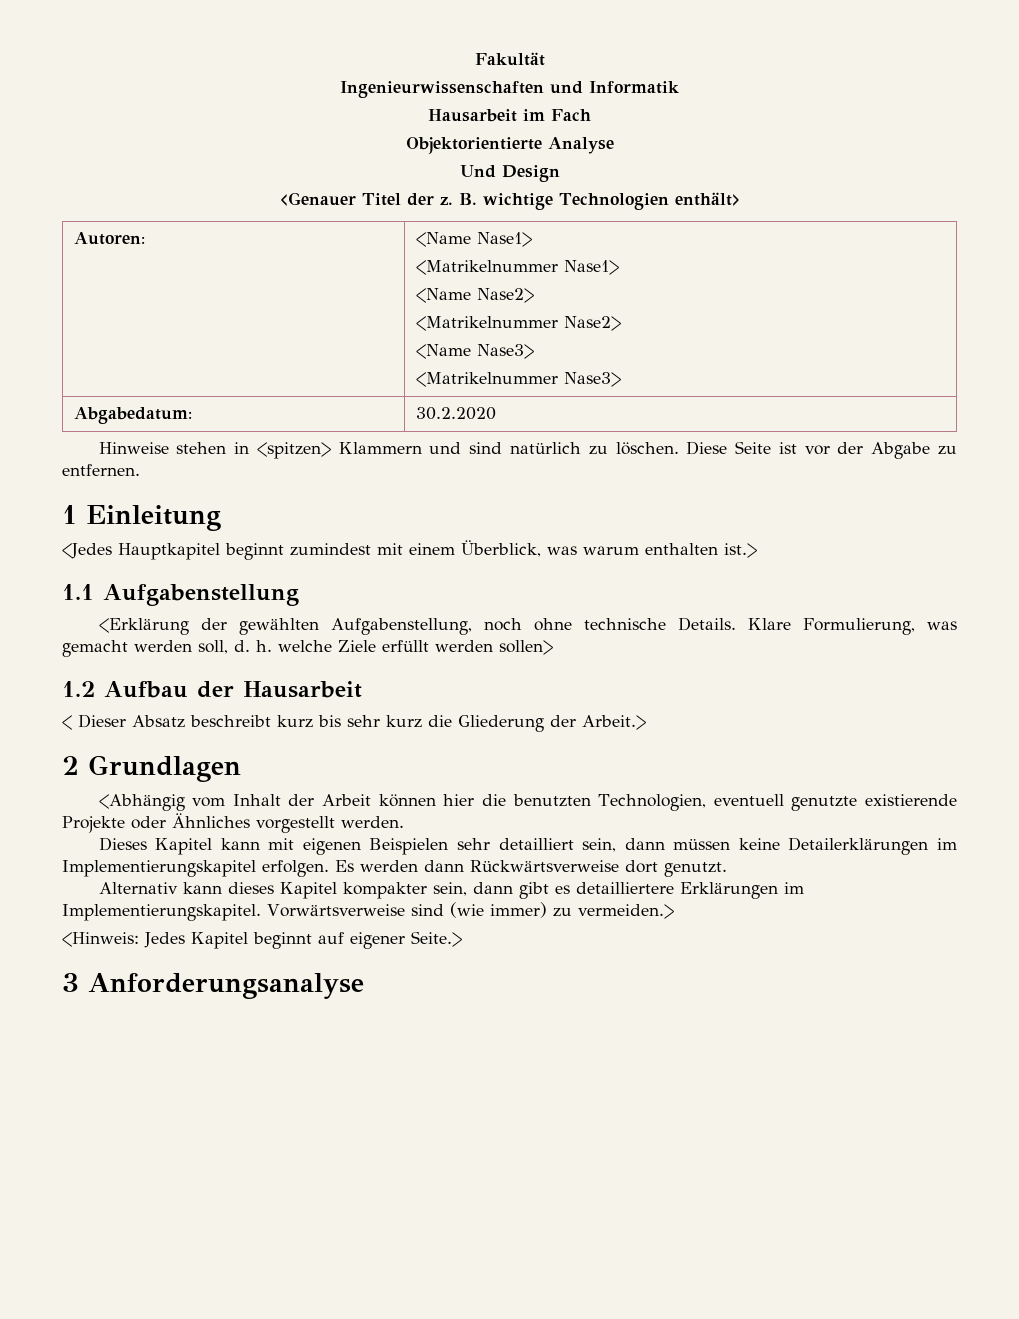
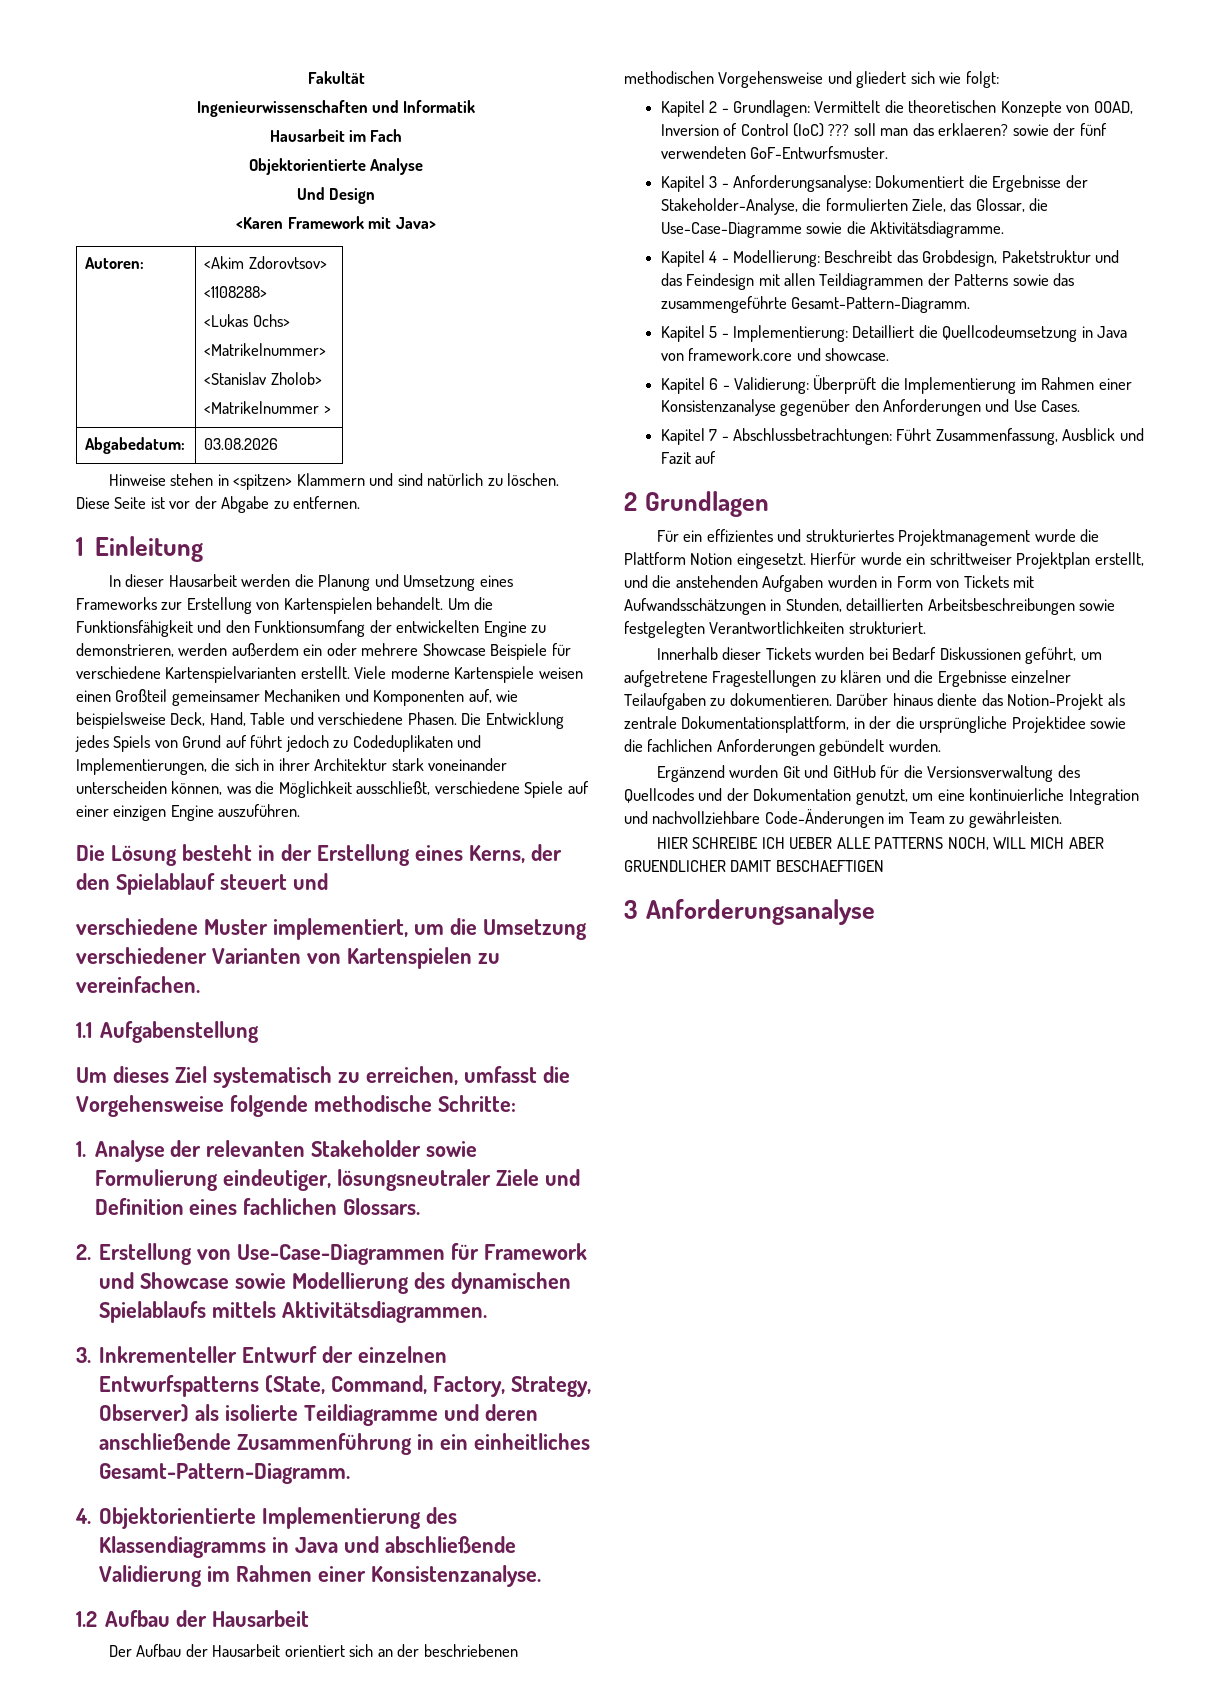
[278,192,741,210] [74,232,146,245] [416,232,533,247] [416,260,620,275] [416,288,535,303] [416,316,622,331] [416,344,535,359] [416,372,622,387] <Genauer Titel der z. B. wichtige Technologien enthält> // Autoren: | <Name Nase1> // <Matrikelnummer Nase1> // <Name Nase2> // <Matrikelnummer Nase2> // <Name Nase3> // <Matrikelnummer Nase3> -> [236,216,436,229] [85,257,145,269] [204,256,327,269] [204,286,268,298] [204,314,290,327] [204,343,327,356] [204,372,322,385] [204,401,331,414] <Karen Framework mit Java> // Autoren: | <Akim Zdorovtsov> // <1108288> // <Lukas Ochs> // <Matrikelnummer> // <Stanislav Zholob> // <Matrikelnummer >
[416,407,497,420] 30.2.2020 -> [204,438,279,450] 03.08.2026
[62,540,757,560] [62,584,299,606] [98,617,957,635] [62,640,553,657] [62,681,362,698] [62,714,646,732] [62,755,241,782] [98,794,958,811] [62,813,404,833] [98,837,958,855] [62,860,727,877] [98,882,804,899] [62,902,674,921] [62,931,462,949] <Jedes Hauptkapitel beginnt zumindest mit einem Überblick, was warum enthalten ist.> // 1.1 Aufgabenstellung // <Erklärung der gewählten Aufgabenstellung, noch ohne technische Details. Klare Formulierung, was gemacht werden soll, d. h. welche Ziele erfüllt werden sollen> // 1.2 Aufbau der Hausarbeit // < Dieser Absatz beschreibt kurz bis sehr kurz die Gliederung der Arbeit.> // 2 Grundlagen // <Abhängig vom Inhalt der Arbeit können hier die benutzten Technologien, eventuell genutzte existierende Projekte oder Ähnliches vorgestellt werden. // Dieses Kapitel kann mit eigenen Beispielen sehr detailliert sein, dann müssen keine Detailerklärungen im Implementierungskapitel erfolgen. Es werden dann Rückwärtsverweise dort genutzt. // Alternativ kann dieses Kapitel kompakter sein, dann gibt es detailliertere Erklärungen im Implementierungskapitel. Vorwärtsverweise sind (wie immer) zu vermeiden.> // <Hinweis: Jedes Kapitel beginnt auf eigener Seite.> -> [108,574,513,591] [76,597,494,614] [76,620,547,637] [76,643,571,660] [76,666,583,683] [76,689,519,706] [76,712,564,729] [75,735,482,752] [76,758,508,775] [76,781,589,798] [76,804,301,821] [76,844,562,866] [76,873,328,895] [76,918,587,940] [76,947,500,969] [76,976,200,993] [76,1021,260,1043] [76,1066,570,1088] [76,1095,516,1117] [76,1140,478,1162] [94,1169,581,1191] [94,1198,421,1215] [76,1243,588,1265] [99,1272,571,1294] [99,1301,488,1323] [76,1346,448,1363] [99,1375,591,1397] [99,1404,538,1426] [99,1433,591,1455] [99,1463,351,1484] [75,1507,458,1529] [99,1536,517,1558] [99,1565,541,1587] [76,1610,310,1627] [108,1644,518,1657] [624,71,999,88] [660,100,1133,117] [660,123,1107,137] [660,146,889,159] [660,175,1088,192] [660,198,1049,215] [660,221,1005,238] [660,250,1120,267] [660,273,1075,290] [660,296,971,313] [660,325,1128,342] [660,348,890,361] [660,375,1132,394] [660,399,1081,416] [660,428,1144,445] [660,451,717,464] [624,491,770,517] [656,529,1100,546] [624,552,1144,569] [624,575,1035,592] [624,598,1116,615] [624,621,926,638] [656,647,1102,664] [624,670,1072,687] [624,693,1125,710] [624,716,1127,733] [624,739,941,756] [656,765,1080,782] [624,788,1139,805] [624,809,1062,828] [656,837,1104,850] [624,860,884,872] In dieser Hausarbeit werden die Planung und Umsetzung eines Frameworks zur Erstellung von Kartenspielen behandelt. Um die Funktionsfähigkeit und den Funktionsumfang der entwickelten Engine zu demonstrieren, werden außerdem ein oder mehrere Showcase Beispiele für verschiedene Kartenspielvarianten erstellt. Viele moderne Kartenspiele weisen einen Großteil gemeinsamer Mechaniken und Komponenten auf, wie beispielsweise Deck, Hand, Table und verschiedene Phasen. Die Entwicklung jedes Spiels von Grund auf führt jedoch zu Codeduplikaten und Implementierungen, die sich in ihrer Architektur stark voneinander unterscheiden können, was die Möglichkeit ausschließt, verschiedene Spiele auf einer einzigen Engine auszuführen. // Die Lösung besteht in der Erstellung eines Kerns, der den Spielablauf steuert und // verschiedene Muster implementiert, um die Umsetzung verschiedener Varianten von Kartenspielen zu vereinfachen. // 1.1 Aufgabenstellung // Um dieses Ziel systematisch zu erreichen, umfasst die Vorgehensweise folgende methodische Schritte: // 1. Analyse der relevanten Stakeholder sowie Formulierung eindeutiger, lösungsneutraler Ziele und Definition eines fachlichen Glossars. // 2. Erstellung von Use-Case-Diagrammen für Framework und Showcase sowie Modellierung des dynamischen Spielablaufs mittels Aktivitätsdiagrammen. // 3. Inkrementeller Entwurf der einzelnen Entwurfspatterns (State, Command, Factory, Strategy, Observer) als isolierte Teildiagramme und deren anschließende Zusammenführung in ein einheitliches Gesamt-Pattern-Diagramm. // 4. Objektorientierte Implementierung des Klassendiagramms in Java und abschließende Validierung im Rahmen einer Konsistenzanalyse. // 1.2 Aufbau der Hausarbeit // Der Aufbau der Hausarbeit orientiert sich an der beschriebenen methodischen Vorgehensweise und gliedert sich wie folgt: // Kapitel 2 - Grundlagen: Vermittelt die theoretischen Konzepte von OOAD, Inversion of Control (IoC) ??? soll man das erklaeren? sowie der fünf verwendeten GoF-Entwurfsmuster. // Kapitel 3 - Anforderungsanalyse: Dokumentiert die Ergebnisse der Stakeholder-Analyse, die formulierten Ziele, das Glossar, die Use-Case-Diagramme sowie die Aktivitätsdiagramme. // Kapitel 4 - Modellierung: Beschreibt das Grobdesign, Paketstruktur und das Feindesign mit allen Teildiagrammen der Patterns sowie das zusammengeführte Gesamt-Pattern-Diagramm. // Kapitel 5 - Implementierung: Detailliert die Quellcodeumsetzung in Java von framework.core und showcase. // Kapitel 6 - Validierung: Überprüft die Implementierung im Rahmen einer Konsistenzanalyse gegenüber den Anforderungen und Use Cases. // Kapitel 7 - Abschlussbetrachtungen: Führt Zusammenfassung, Ausblick und Fazit auf // 2 Grundlagen // Für ein effizientes und strukturiertes Projektmanagement wurde die Plattform Notion eingesetzt. Hierfür wurde ein schrittweiser Projektplan erstellt, und die anstehenden Aufgaben wurden in Form von Tickets mit Aufwandsschätzungen in Stunden, detaillierten Arbeitsbeschreibungen sowie festgelegten Verantwortlichkeiten strukturiert. // Innerhalb dieser Tickets wurden bei Bedarf Diskussionen geführt, um aufgetretene Fragestellungen zu klären und die Ergebnisse einzelner Teilaufgaben zu dokumentieren. Darüber hinaus diente das Notion-Projekt als zentrale Dokumentationsplattform, in der die ursprüngliche Projektidee sowie die fachlichen Anforderungen gebündelt wurden. // Ergänzend wurden Git und GitHub für die Versionsverwaltung des Quellcodes und der Dokumentation genutzt, um eine kontinuierliche Integration und nachvollziehbare Code-Änderungen im Team zu gewährleisten. // HIER SCHREIBE ICH UEBER ALLE PATTERNS NOCH, WILL MICH ABER GRUENDLICHER DAMIT BESCHAEFTIGEN

